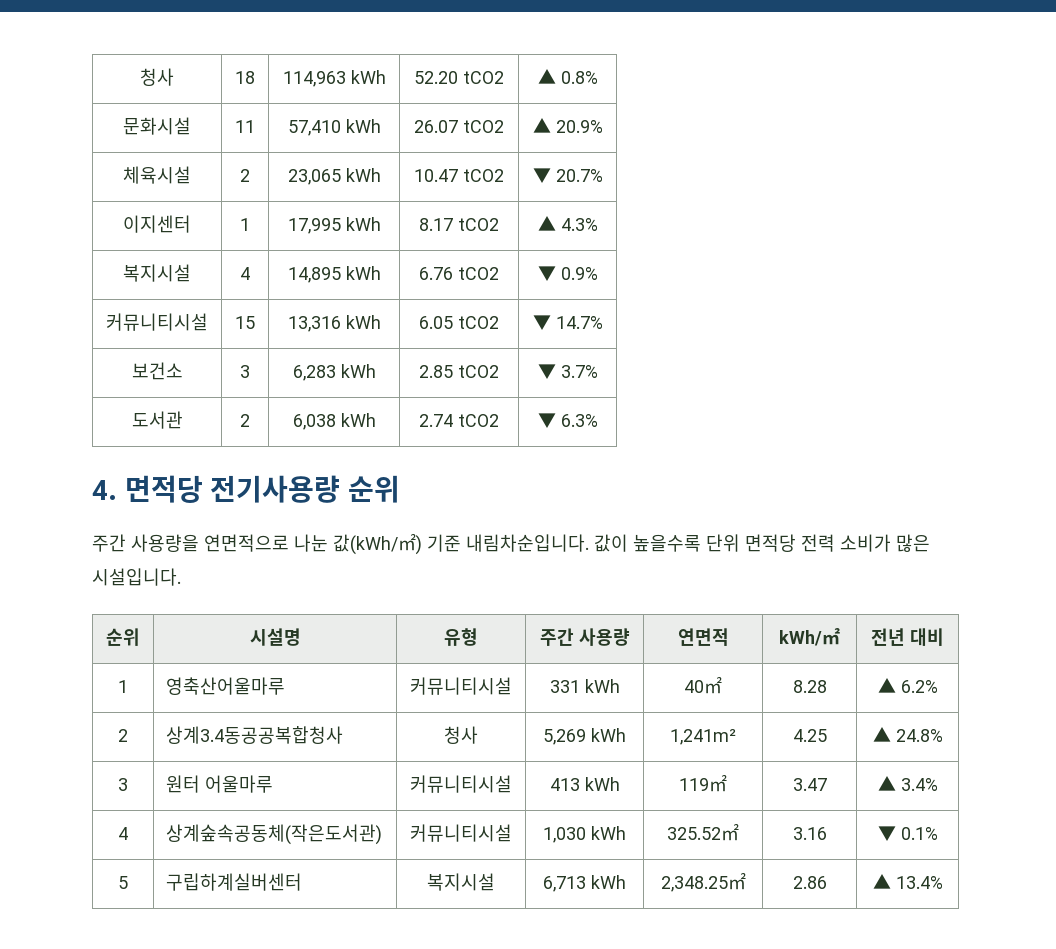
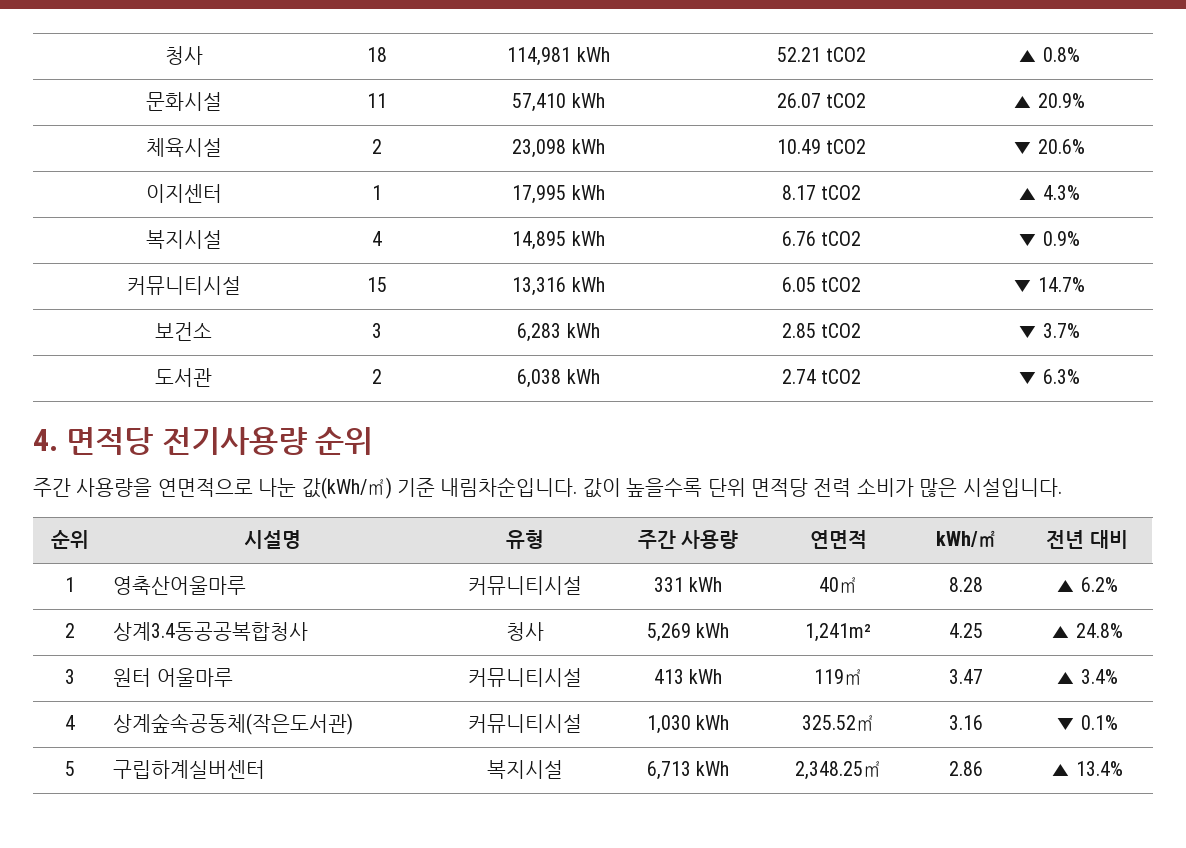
[282,70,386,87] [414,71,458,84] 114,963 kWh | 52.20 -> [507,47,610,66] [776,47,821,62] 114,981 kWh | 52.21
[287,168,381,185] [414,169,504,182] [532,168,603,183] 23,065 kWh | 10.47 tCO2 | ▼ 20.7% -> [512,139,605,158] [776,139,867,154] [1013,139,1085,154] 23,098 kWh | 10.49 tCO2 | ▼ 20.6%

